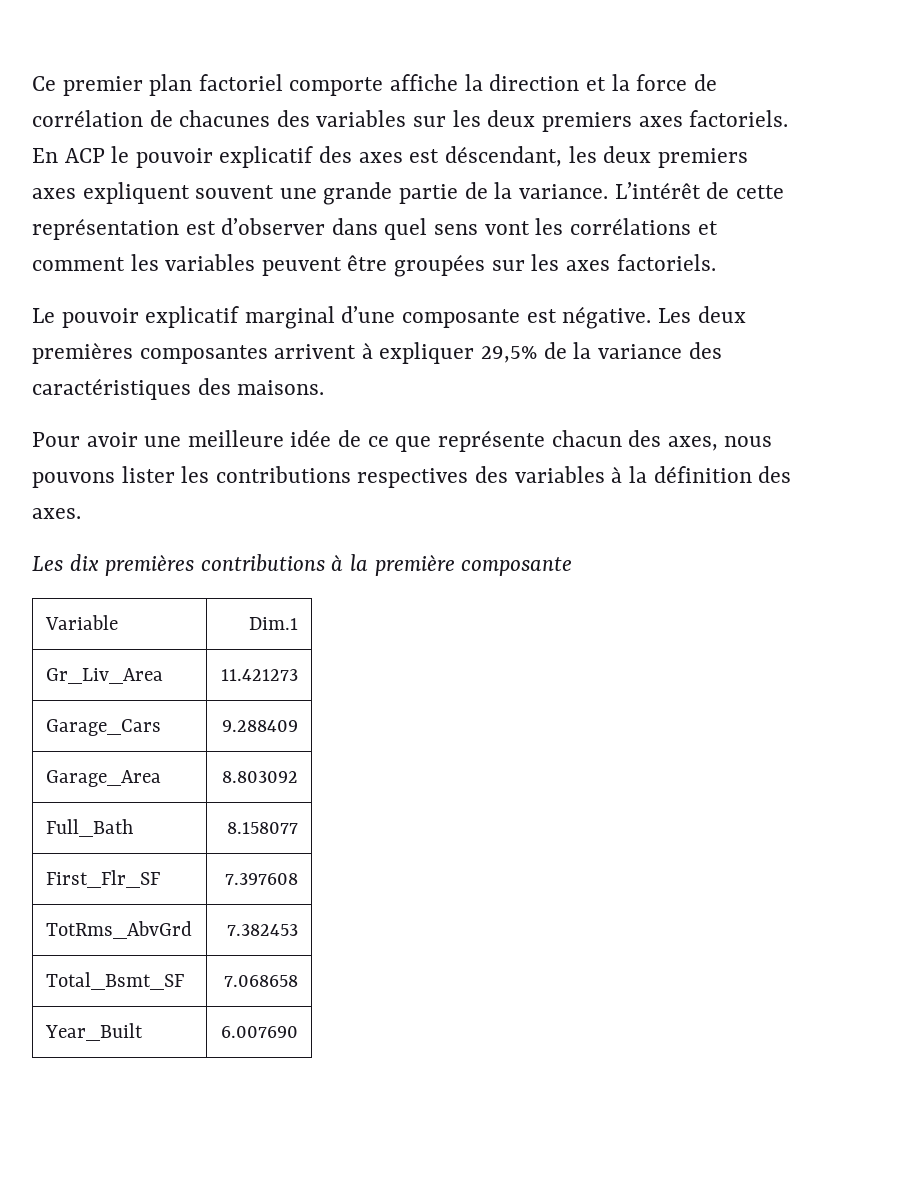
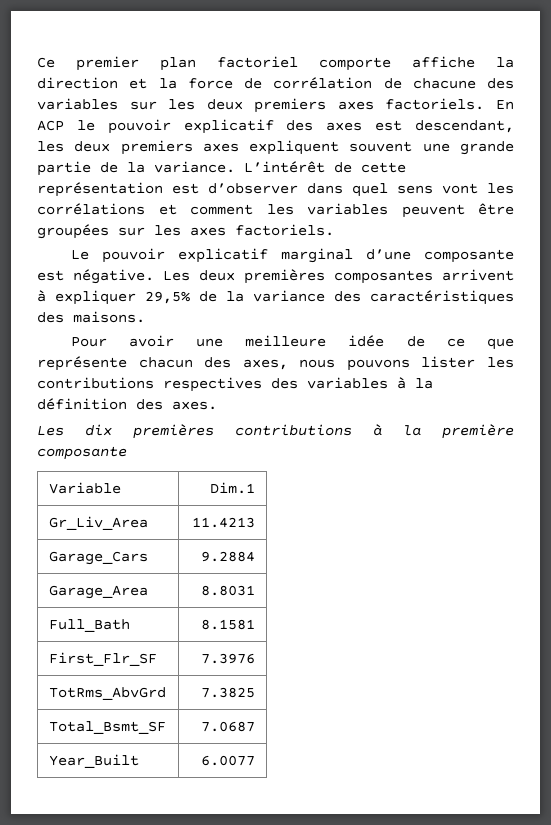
[179,110,271,127] chacunes -> [412,78,476,89] chacune
[444,146,562,167] déscendant, -> [414,120,514,133] descendant,
[221,669,299,681] 11.421273 -> [192,517,256,528] 11.4213
[222,720,299,732] 9.288409 -> [201,551,256,562] 9.2884
[222,771,299,783] 8.803092 -> [201,585,256,596] 8.8031
[227,822,299,834] 8.158077 -> [201,619,256,630] 8.1581
[225,873,299,885] 7.397608 -> [201,653,256,664] 7.3976
[227,924,299,936] 7.382453 -> [201,687,256,698] 7.3825
[224,975,299,987] 7.068658 -> [201,721,256,732] 7.0687
[221,1026,299,1038] 6.007690 -> [201,755,256,766] 6.0077

